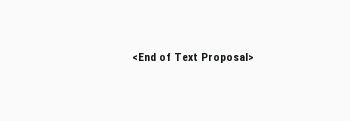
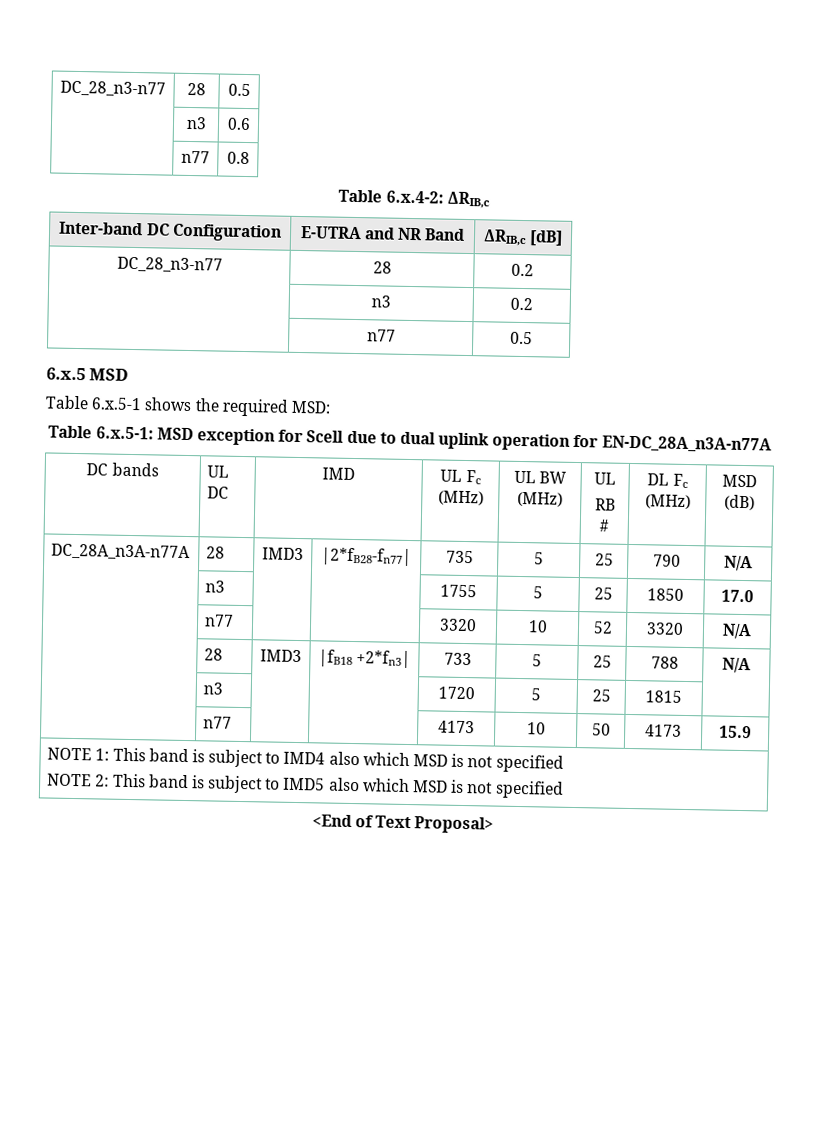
(131, 57) none -> [60,80,166,97] [187,82,206,96] [227,83,251,97] [185,116,207,130] [226,117,251,131] [181,150,210,164] [226,151,250,165] [338,189,490,209] [59,221,282,242] [299,225,466,241] [482,229,564,247] [116,256,223,273] [372,261,392,274] [511,263,534,277] [371,295,392,308] [510,297,533,311] [366,329,396,342] [510,331,533,345] [46,367,130,381] [45,395,331,417] [48,425,772,454] [86,462,159,477] [207,465,230,478] [207,486,230,499] [322,467,356,481] [440,469,481,485] [437,490,484,506] [513,470,568,484] [517,491,563,507] [594,472,616,485] [594,498,616,511] [599,519,609,532] [647,473,688,488] [644,494,691,510] [722,474,757,488] [724,494,755,511] [51,543,191,561] [206,546,226,559] [262,547,304,561] [321,547,413,567] [445,550,474,564] [534,552,544,565] [594,553,614,566] [652,554,681,567] [724,555,753,572] [205,580,226,593] [440,584,477,598] [533,586,543,599] [593,587,613,600] [647,588,684,601] [721,589,754,603] [204,614,235,627] [439,618,477,632] [527,620,548,633] [592,621,613,634] [646,622,684,635] [722,623,752,640] [204,648,224,661] [260,649,302,663] [317,649,412,669] [443,652,472,666] [532,654,542,667] [592,655,612,668] [650,656,679,669] [722,657,751,674] [203,682,224,695] [438,686,475,700] [531,688,541,701] [591,689,611,702] [645,690,682,703] [203,716,233,729] [438,720,475,734] [526,722,546,735] [591,723,611,736] [645,724,682,737] [719,725,752,739] [47,747,564,773] [47,773,564,799] DC_28_n3-n77 | 28 | 0.5 // | n3 | 0.6 // | n77 | 0.8 // Table 6.x.4-2: ΔRIB,c // Inter-band DC Configuration | E-UTRA and NR Band | ΔRIB,c [dB] // DC_28_n3-n77 | 28 | 0.2 // | n3 | 0.2 // | n77 | 0.5 // 6.x.5 MSD // Table 6.x.5-1 shows the required MSD: // Table 6.x.5-1: MSD exception for Scell due to dual uplink operation for EN-DC_28A_n3A-n77A // DC bands | UL DC | IMD | UL Fc (MHz) | UL BW (MHz) | UL // RB # | DL Fc (MHz) | MSD (dB) // DC_28A_n3A-n77A | 28 | IMD3 | |2*fB28-fn77| | 735 | 5 | 25 | 790 | N/A // | n3 | | | 1755 | 5 | 25 | 1850 | 17.0 // | n77 | | | 3320 | 10 | 52 | 3320 | N/A // | 28 | IMD3 | |fB18 +2*fn3| | 733 | 5 | 25 | 788 | N/A // | n3 | | | 1720 | 5 | 25 | 1815 | // | n77 | | | 4173 | 10 | 50 | 4173 | 15.9 // NOTE 1: This band is subject to IMD4 also which MSD is not specified // NOTE 2: This band is subject to IMD5 also which MSD is not specified //

